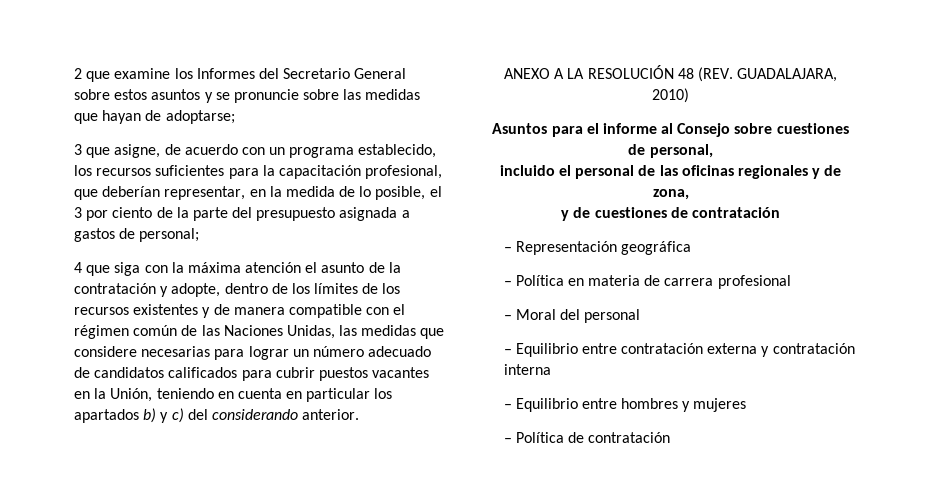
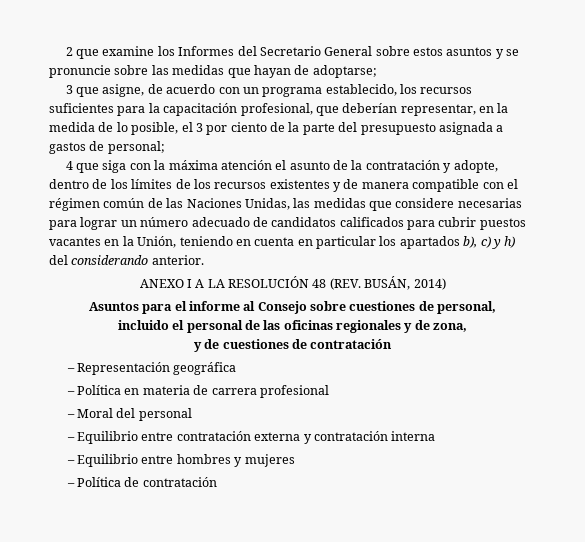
[143,408,184,423] b) y c) -> [463,236,516,249] b), c) y h)
(550, 73) none -> [186,279,192,288] I
[737,68,838,82] [652,88,689,103] GUADALAJARA, 2010) -> [364,276,446,290] BUSÁN, 2014)

